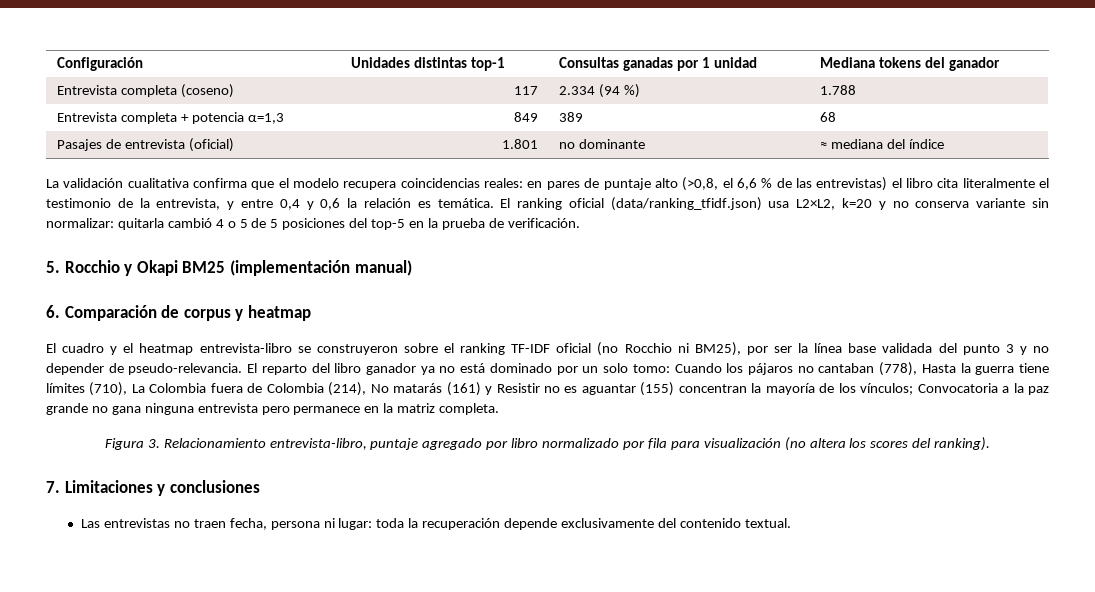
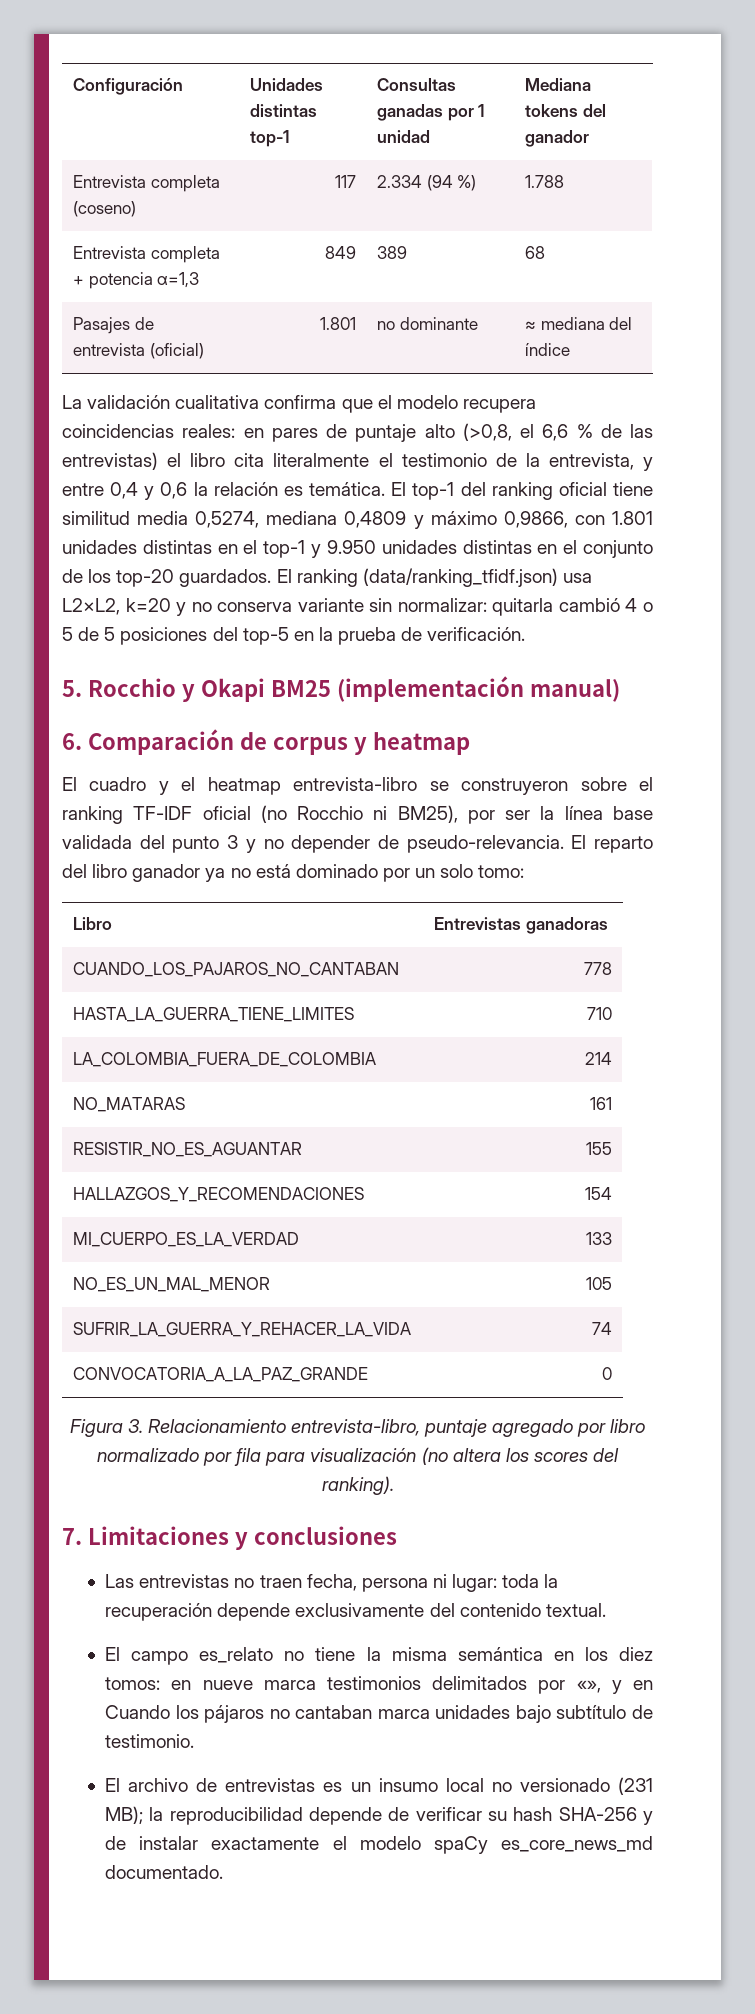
[517,198,604,210] ranking oficial -> [412,482,653,500] [62,511,654,529] [62,540,653,558] [62,569,358,587] top-1 del ranking oficial tiene similitud media 0,5274, mediana 0,4809 y máximo 0,9866, con 1.801 unidades distintas en el top-1 y 9.950 unidades distintas en el conjunto de los top-20 guardados. El ranking
[674,362,1050,376] [46,382,1049,396] [46,403,500,415] Cuando los pájaros no cantaban (778), Hasta la guerra tiene límites (710), La Colombia fuera de Colombia (214), No matarás (161) y Resistir no es aguantar (155) concentran la mayoría de los vínculos; Convocatoria a la paz grande no gana ninguna entrevista pero permanece en la matriz completa. -> [73,917,113,930] [434,917,608,934] [73,962,400,977] [583,962,612,975] [73,1007,355,1022] [586,1007,612,1020] [73,1052,377,1067] [584,1052,612,1065] [73,1097,186,1112] [589,1097,612,1110] [73,1142,303,1157] [585,1142,612,1155] [73,1187,365,1202] [584,1187,612,1200] [73,1232,300,1247] [585,1232,612,1245] [73,1277,271,1292] [585,1277,612,1290] [73,1322,412,1337] [591,1322,612,1335] [73,1367,369,1382] [601,1367,612,1380] // Libro | Entrevistas ganadoras // CUANDO_LOS_PAJAROS_NO_CANTABAN | 778 // HASTA_LA_GUERRA_TIENE_LIMITES | 710 // LA_COLOMBIA_FUERA_DE_COLOMBIA | 214 // NO_MATARAS | 161 // RESISTIR_NO_ES_AGUANTAR | 155 // HALLAZGOS_Y_RECOMENDACIONES | 154 // MI_CUERPO_ES_LA_VERDAD | 133 // NO_ES_UN_MAL_MENOR | 105 // SUFRIR_LA_GUERRA_Y_REHACER_LA_VIDA | 74 // CONVOCATORIA_A_LA_PAZ_GRANDE | 0
(791, 523) none -> [105,1647,654,1665] [105,1676,653,1694] [105,1705,653,1723] [105,1734,195,1748] [105,1777,654,1795] [105,1806,654,1825] [105,1836,653,1854] [105,1865,224,1879] // El campo es_relato no tiene la misma semántica en los diez tomos: en nueve marca testimonios delimitados por «», y en Cuando los pájaros no cantaban marca unidades bajo subtítulo de testimonio. // El archivo de entrevistas es un insumo local no versionado (231 MB); la reproducibilidad depende de verificar su hash SHA-256 y de instalar exactamente el modelo spaCy es_core_news_md documentado.

